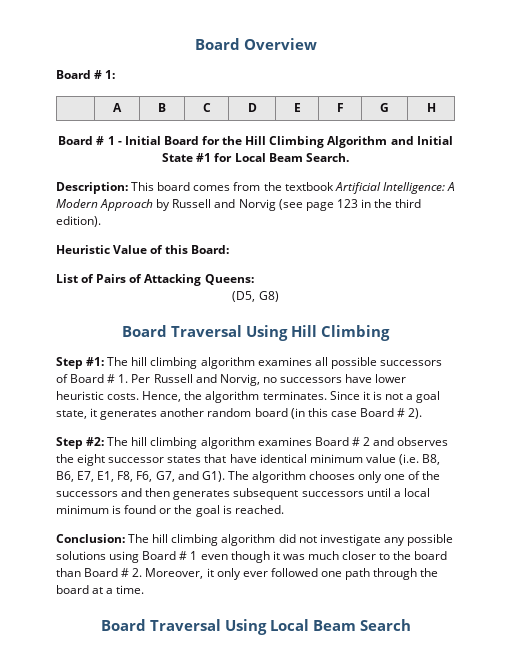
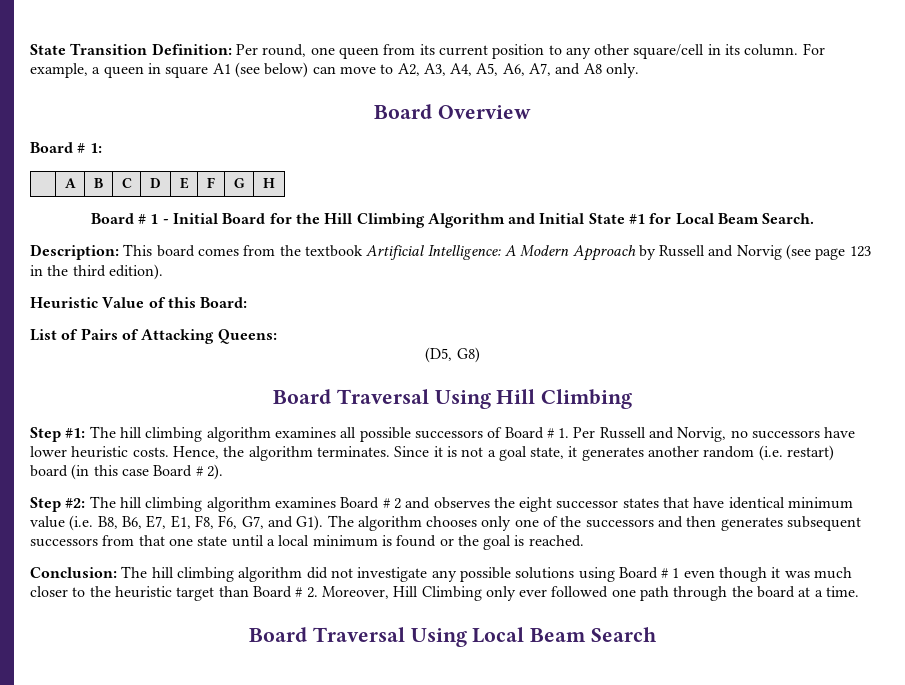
(194, 44) none -> [30,43,825,59] [30,62,640,78] State Transition Definition: Per round, one queen from its current position to any other square/cell in its column. For example, a queen in square A1 (see below) can move to A2, A3, A4, A5, A6, A7, and A8 only. //
(252, 412) none -> [758,445,835,461] (i.e. restart)
(364, 494) none -> [102,535,228,546] from that one state
[414,551,448,560] board -> [114,586,215,601] heuristic target
[206,568,214,577] it -> [393,586,482,601] Hill Climbing

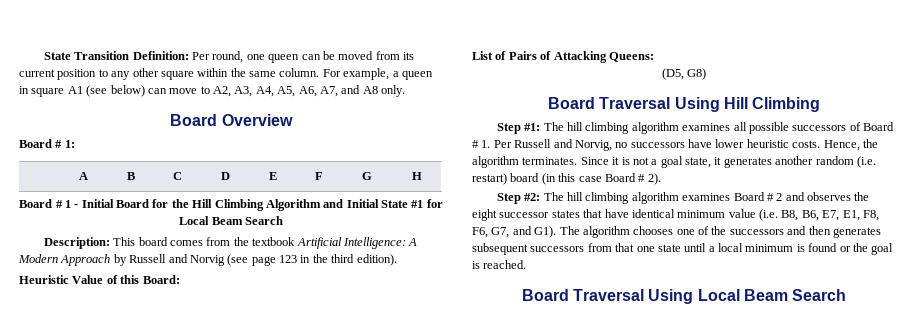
(379, 53) none -> [301,51,374,60] can be moved
[633,44,741,59] square/cell in its -> [160,68,276,80] square within the same
[762,213,815,224] Search. -> [244,216,283,225] Search
[481,516,512,531] only -> (674, 230) none
[30,566,853,582] [30,586,860,601] // Conclusion: The hill climbing algorithm did not investigate any possible solutions using Board # 1 even though it was much closer to the heuristic target than Board # 2. Moreover, Hill Climbing only ever followed one path through the board at a time. -> (527, 264) none

